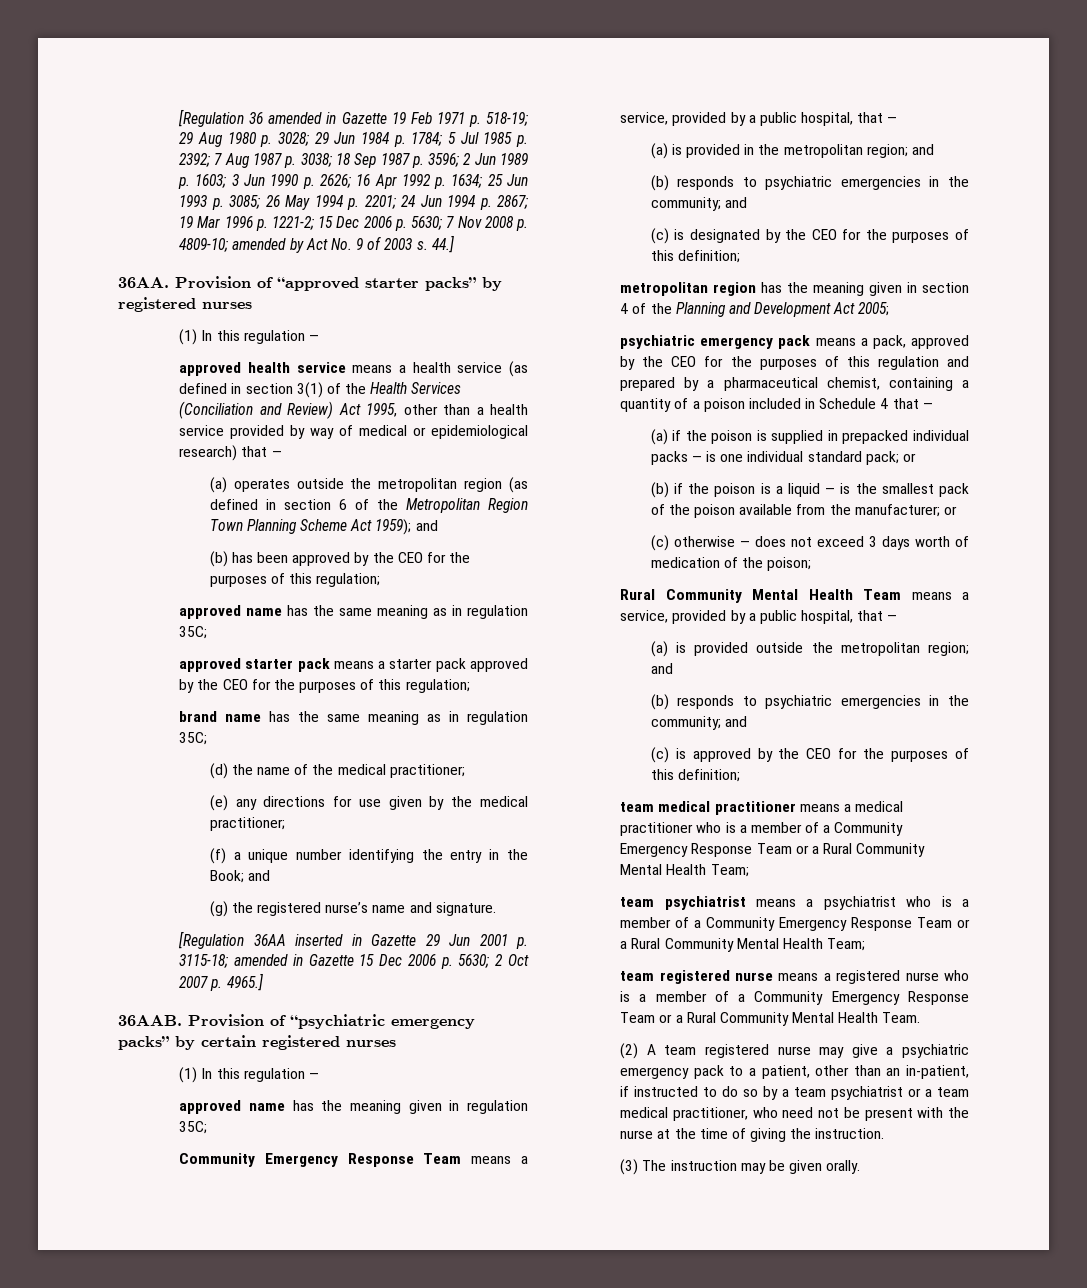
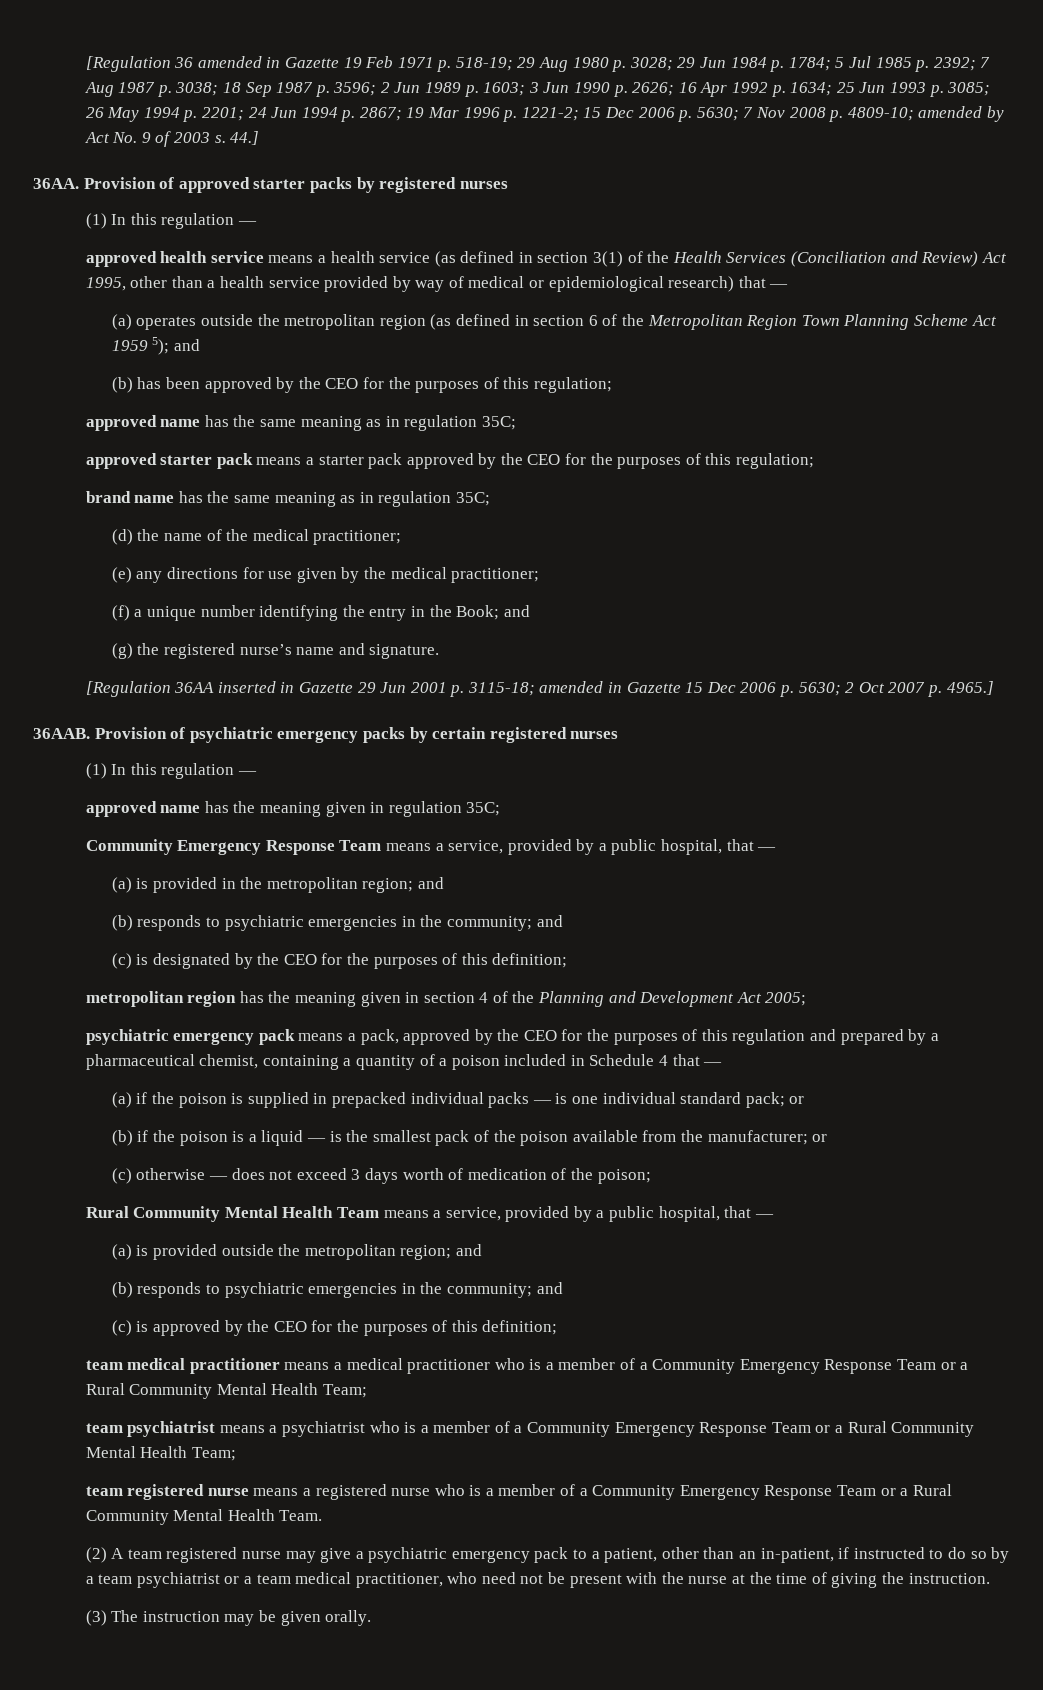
[277,277,476,291] “approved starter packs” -> [178,177,352,193] approved starter packs
[375,519,412,535] 1959); -> [111,337,170,355] 1959 5);
[290,1014,475,1029] [118,1036,169,1050] “psychiatric emergency packs” -> [189,727,405,743] psychiatric emergency packs

